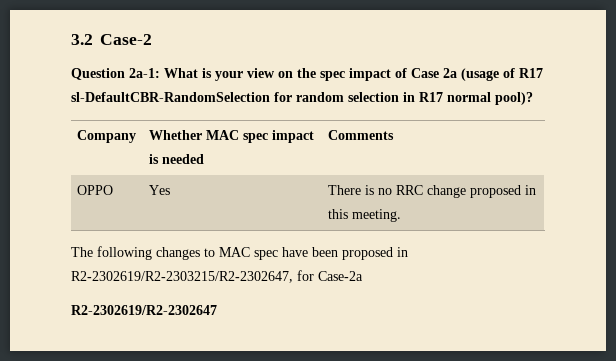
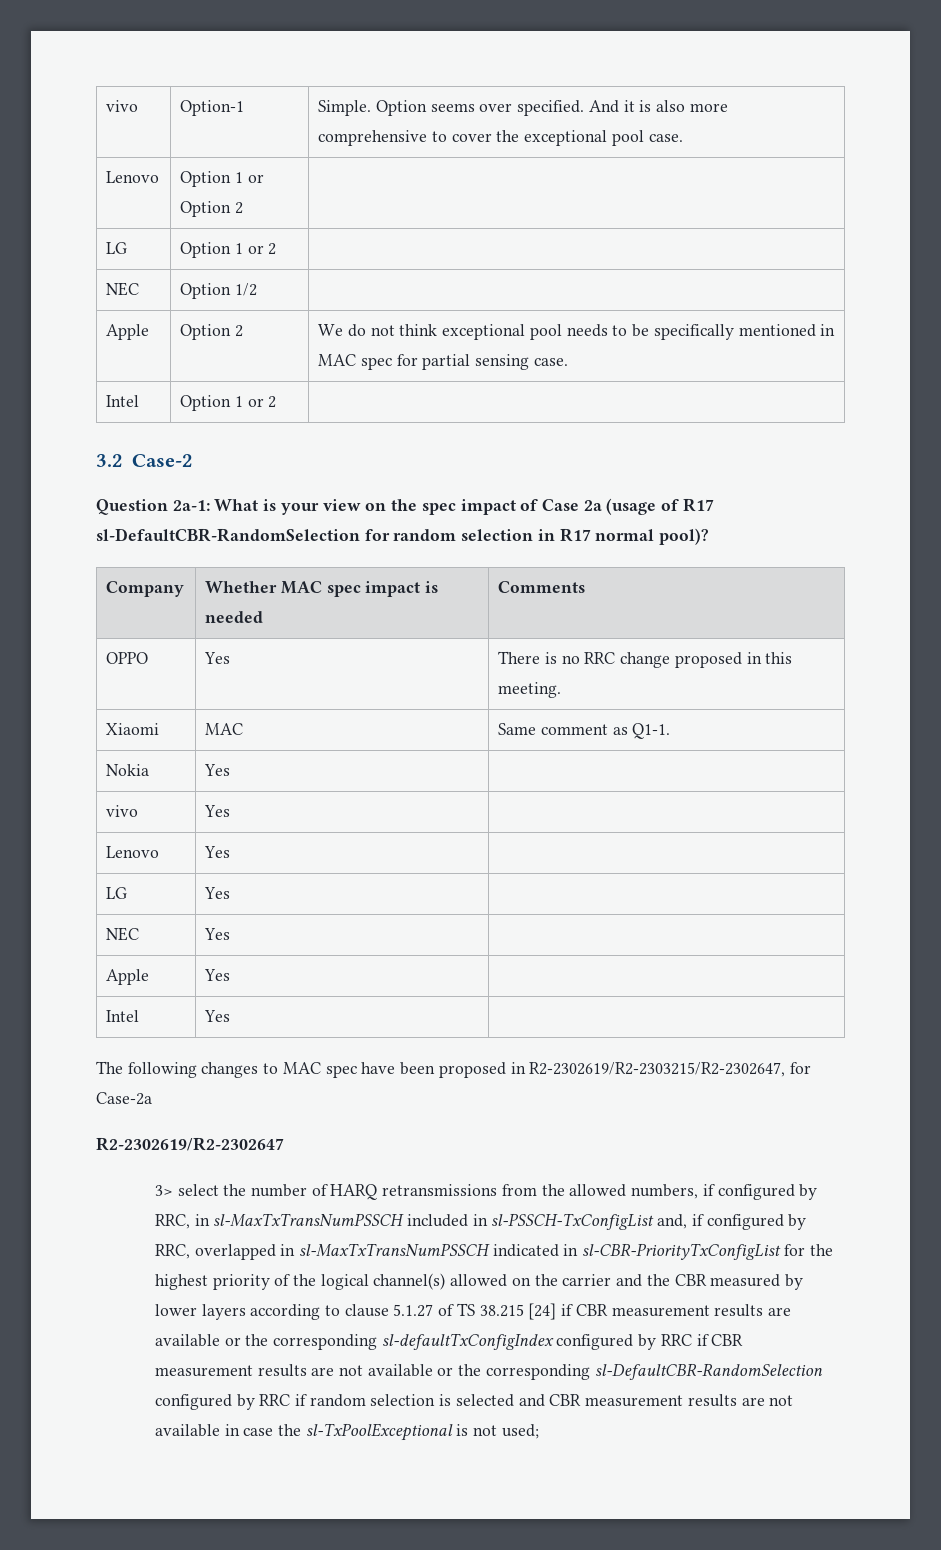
(71, 39) none -> [106,100,139,112] [180,100,245,116] [318,100,728,116] [318,130,683,146] [106,171,160,183] [180,171,264,187] [180,201,243,217] [106,242,128,254] [180,242,277,258] [106,282,140,296] [180,283,257,299] [106,324,150,340] [180,324,243,340] [318,324,836,340] [318,354,568,370] [106,395,140,407] [180,395,277,411] vivo | Option-1 | Simple. Option seems over specified. And it is also more comprehensive to cover the exceptional pool case. // Lenovo | Option 1 or Option 2 | // LG | Option 1 or 2 | // NEC | Option 1/2 | // Apple | Option 2 | We do not think exceptional pool needs to be specifically mentioned in MAC spec for partial sensing case. // Intel | Option 1 or 2 | //
(402, 215) none -> [106,723,160,735] [205,723,244,735] [498,723,671,739] [106,764,150,776] [204,764,231,776] [106,805,139,817] [204,805,231,817] [106,846,160,858] [204,846,231,858] [106,887,128,899] [204,887,231,899] [106,927,140,941] [204,928,231,940] [106,969,150,985] [204,969,231,981] [106,1010,140,1022] [204,1010,231,1022] // Xiaomi | MAC | Same comment as Q1-1. // Nokia | Yes | // vivo | Yes | // Lenovo | Yes | // LG | Yes | // NEC | Yes | // Apple | Yes | // Intel | Yes |
(217, 310) none -> [154,1184,818,1200] [154,1213,807,1230] [154,1243,833,1260] [154,1273,803,1290] [154,1303,791,1320] [154,1333,744,1350] [154,1363,823,1380] [154,1394,794,1410] [154,1423,539,1441] // 3> select the number of HARQ retransmissions from the allowed numbers, if configured by RRC, in sl-MaxTxTransNumPSSCH included in sl-PSSCH-TxConfigList and, if configured by RRC, overlapped in sl-MaxTxTransNumPSSCH indicated in sl-CBR-PriorityTxConfigList for the highest priority of the logical channel(s) allowed on the carrier and the CBR measured by lower layers according to clause 5.1.27 of TS 38.215 [24] if CBR measurement results are available or the corresponding sl-defaultTxConfigIndex configured by RRC if CBR measurement results are not available or the corresponding sl-DefaultCBR-RandomSelection configured by RRC if random selection is selected and CBR measurement results are not available in case the sl-TxPoolExceptional is not used;

